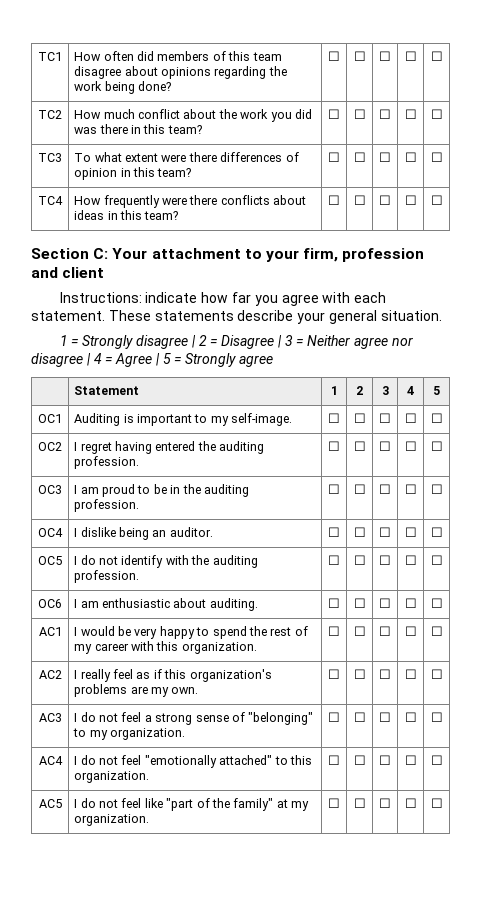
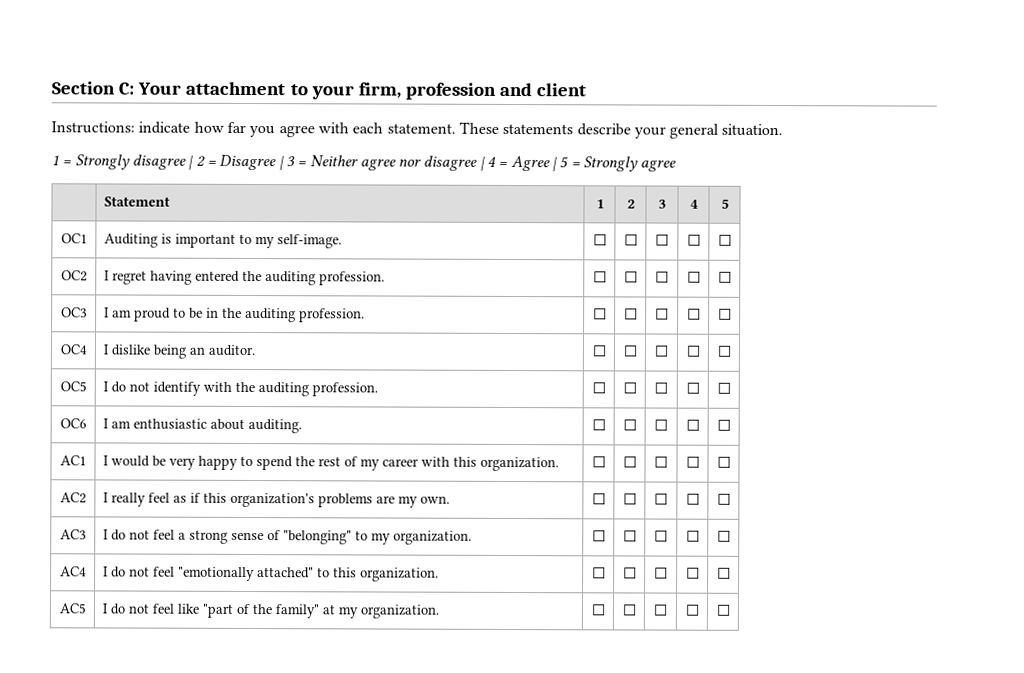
[38,52,62,61] [74,51,282,61] [74,66,287,79] [74,81,172,94] [328,51,340,61] [353,51,366,61] [379,51,391,61] [404,51,417,61] [430,51,443,61] [38,110,62,119] [74,109,312,122] [74,124,202,134] [328,109,340,119] [353,109,366,119] [379,109,391,119] [404,109,417,119] [430,109,443,119] [38,153,62,162] [74,152,299,162] [74,167,192,180] [328,152,340,162] [353,152,366,162] [379,152,391,162] [404,152,417,162] [430,152,443,162] [38,196,63,205] [74,195,307,208] [74,210,179,220] [328,195,340,205] [353,195,366,205] [379,195,391,205] [404,195,417,205] [430,195,443,205] TC1 | How often did members of this team disagree about opinions regarding the work being done? | ☐ | ☐ | ☐ | ☐ | ☐ // TC2 | How much conflict about the work you did was there in this team? | ☐ | ☐ | ☐ | ☐ | ☐ // TC3 | To what extent were there differences of opinion in this team? | ☐ | ☐ | ☐ | ☐ | ☐ // TC4 | How frequently were there conflicts about ideas in this team? | ☐ | ☐ | ☐ | ☐ | ☐ // -> (51, 88) none

